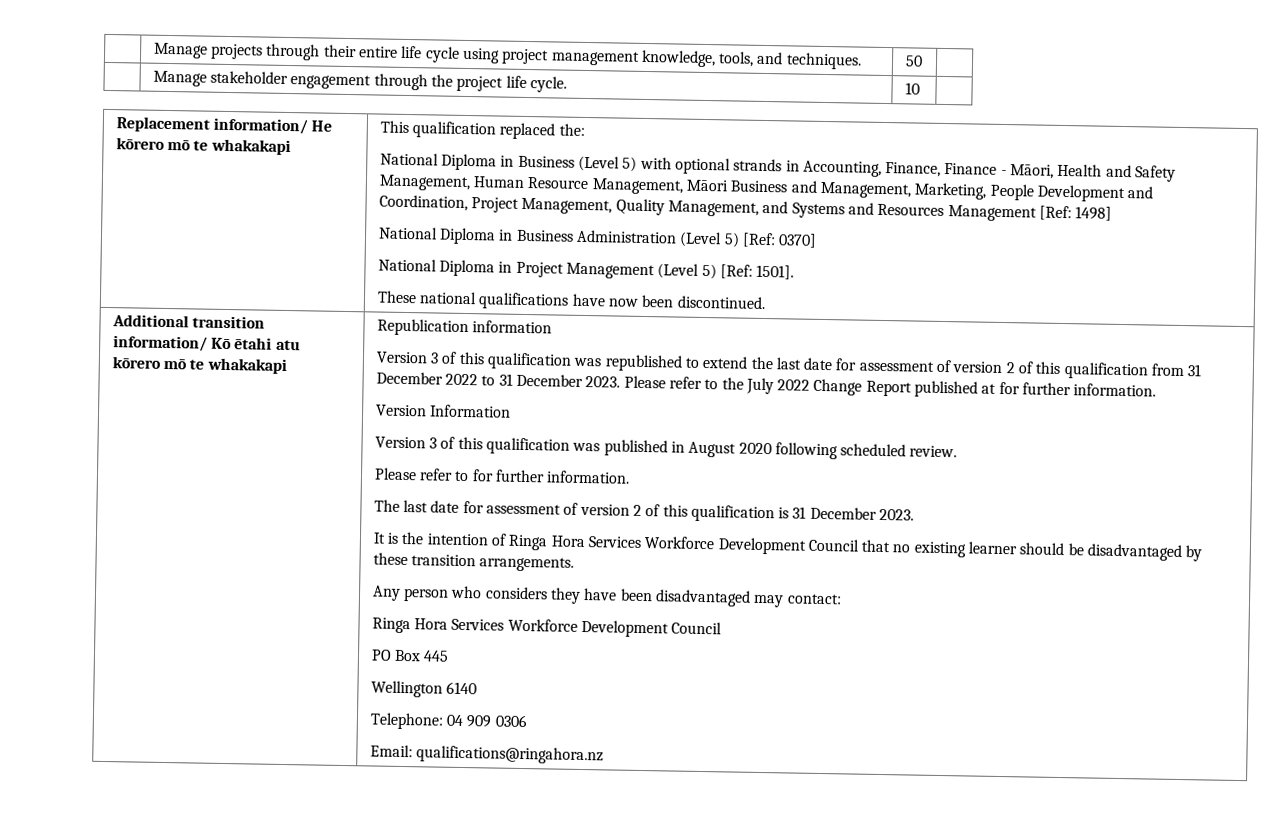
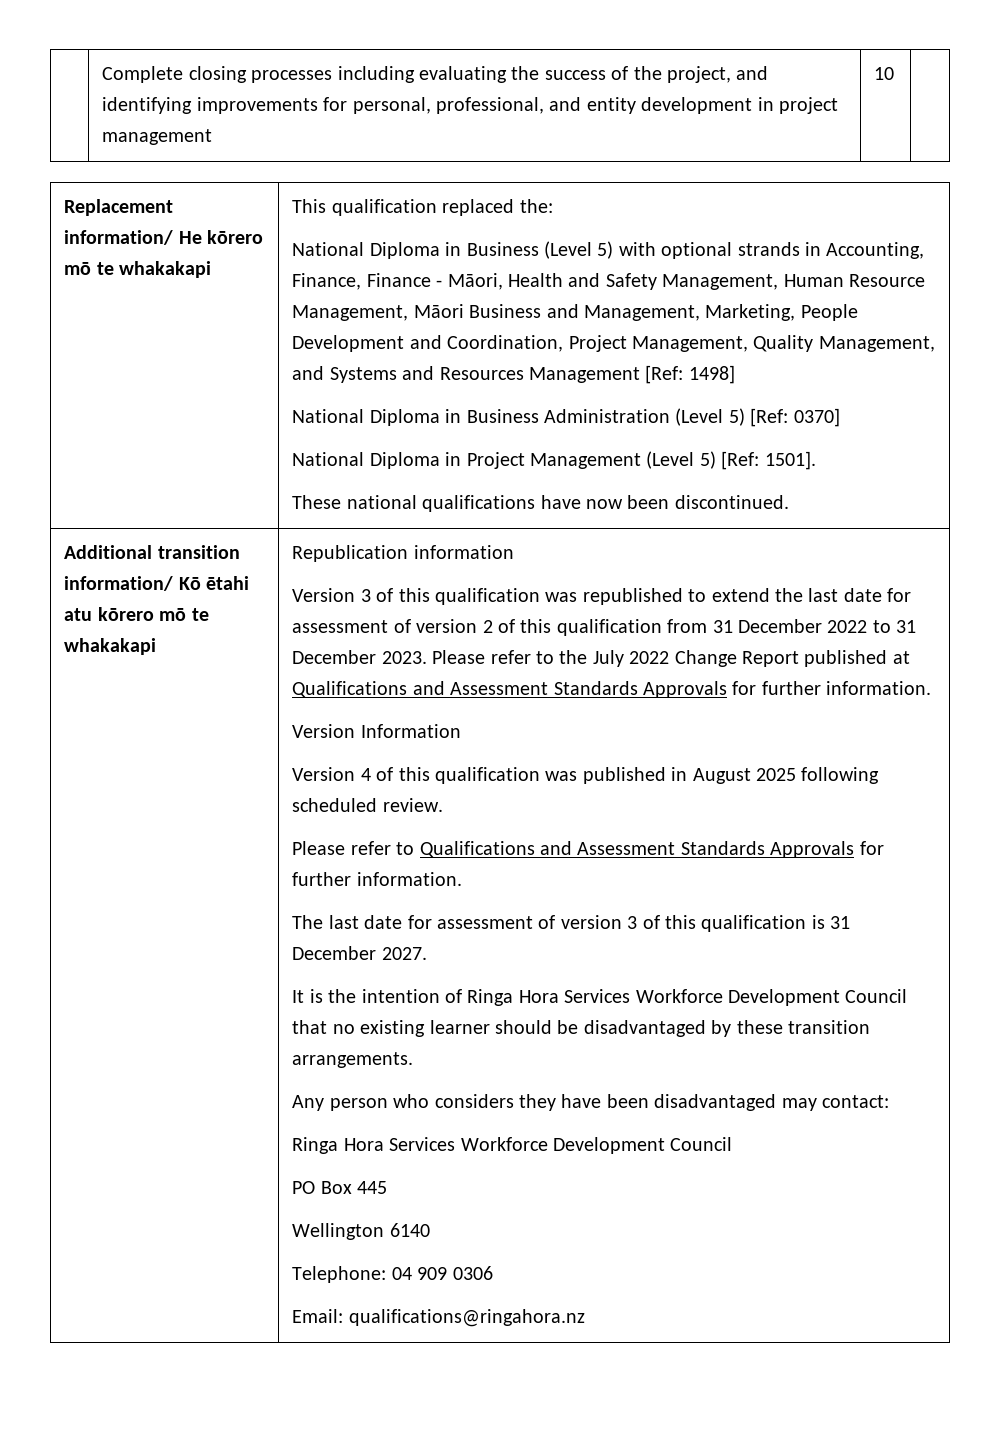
[152,42,862,70] [904,55,923,67] [152,70,567,93] | Manage projects through their entire life cycle using project management knowledge, tools, and techniques. | 50 | // | Manage stakeholder engagement through the project life cycle. -> [102,66,769,83] [102,97,839,114] [102,129,213,145] | Complete closing processes including evaluating the success of the project, and identifying improvements for personal, professional, and entity development in project management
(997, 388) none -> [292,681,728,698] Qualifications and Assessment Standards Approvals
[428,437,437,449] 3 -> [360,768,371,781] 4
[738,442,772,455] 2020 -> [756,768,797,781] 2025
(470, 476) none -> [419,841,855,858] Qualifications and Assessment Standards Approvals
[632,504,642,516] 2 -> [627,916,638,929] 3
[879,508,915,521] 2023. -> [381,947,427,960] 2027.

